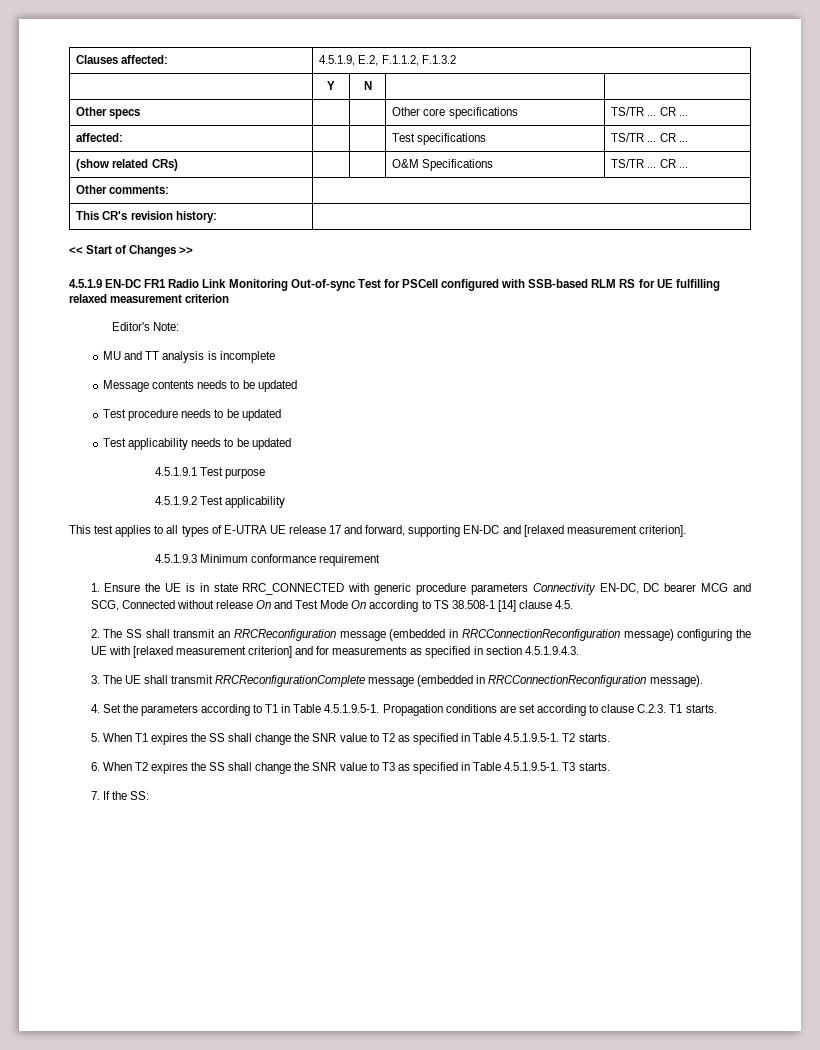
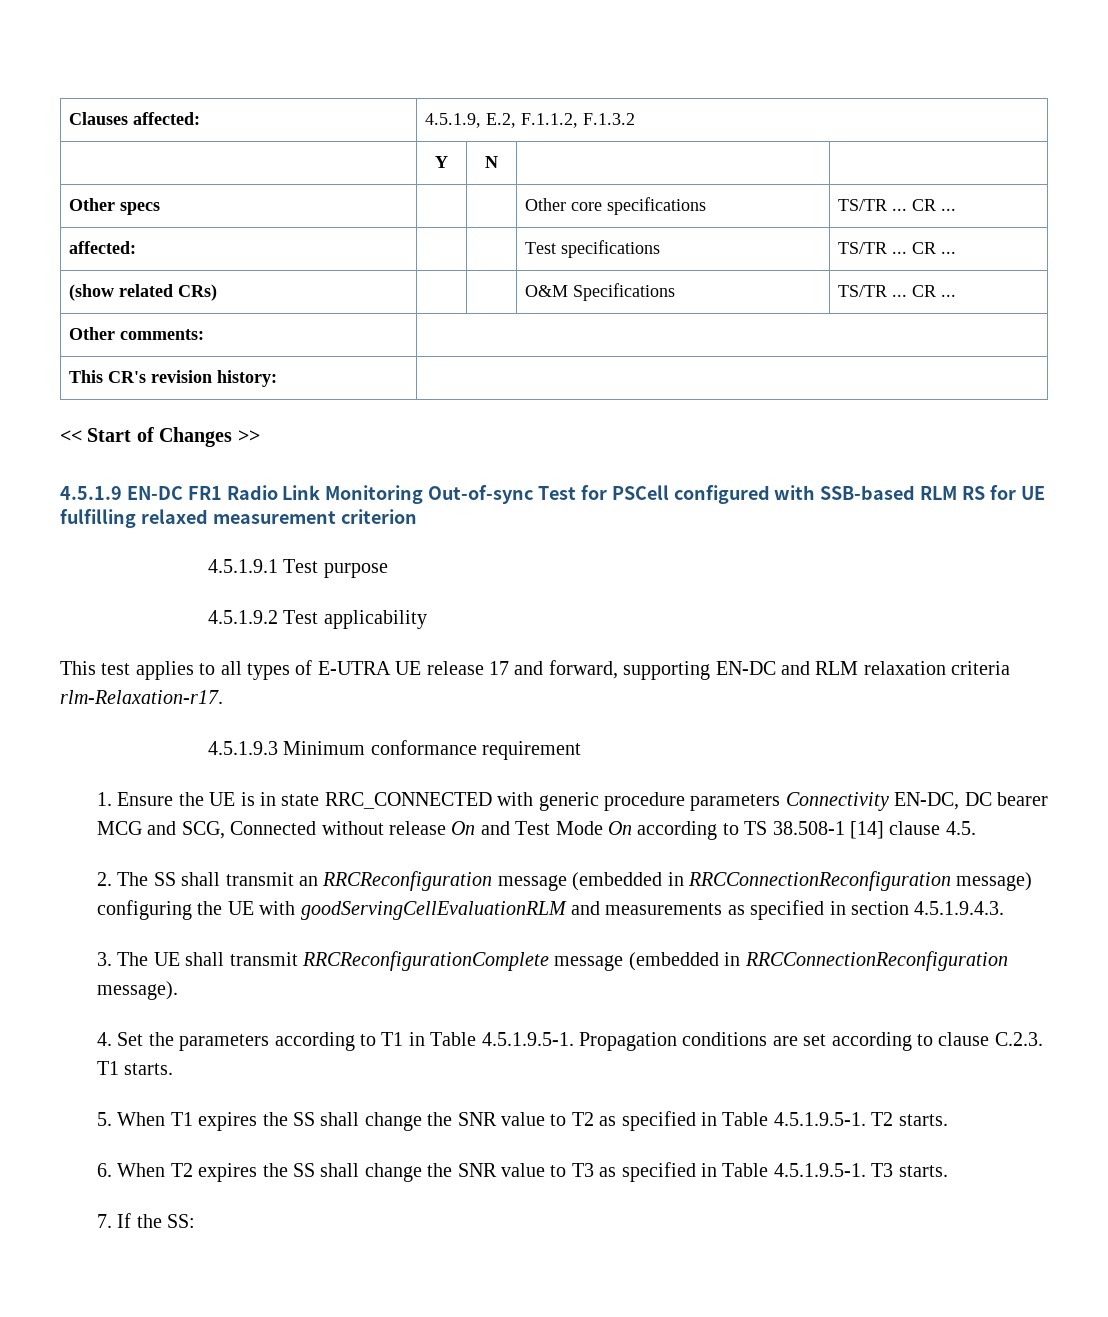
[112,322,180,331] [103,351,275,363] [103,380,297,392] [103,409,281,421] [103,438,291,450] // Editor's Note: // MU and TT analysis is incomplete // Message contents needs to be updated // Test procedure needs to be updated // Test applicability needs to be updated -> (417, 516) none
[523,525,686,537] [relaxed measurement criterion]. -> [815,661,1011,675] [60,690,223,704] RLM relaxation criteria rlm-Relaxation-r17.
[132,646,330,658] [relaxed measurement criterion] and for -> [300,901,600,920] goodServingCellEvaluationRLM and

